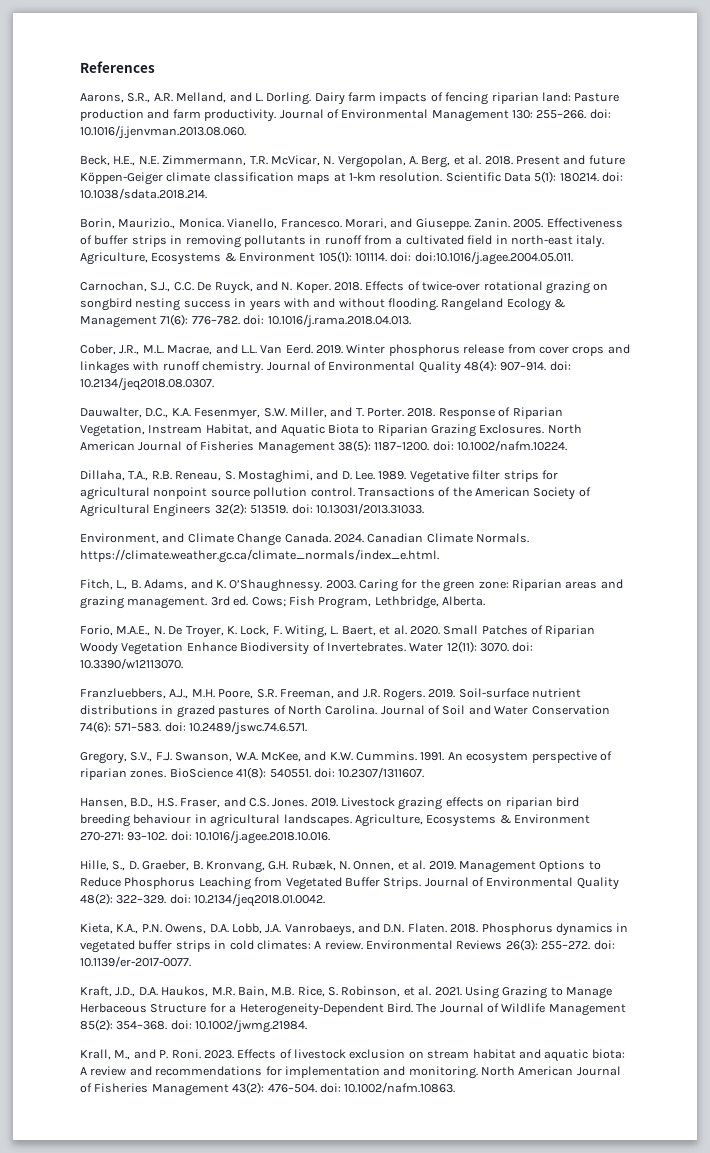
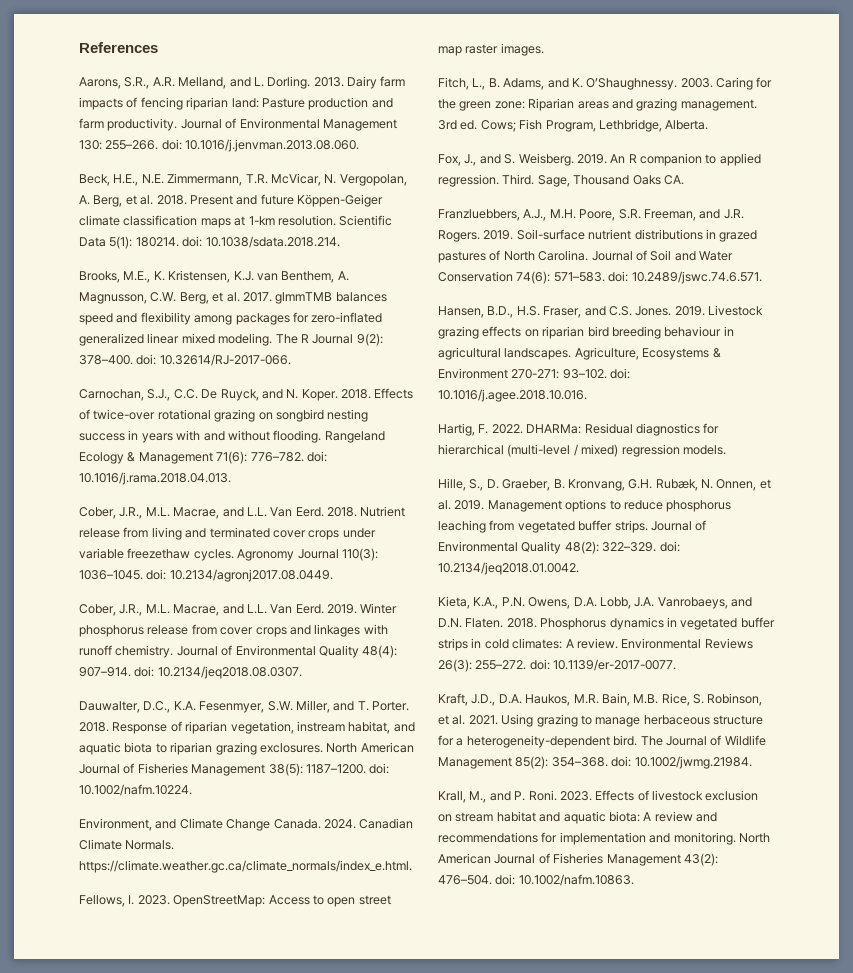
(312, 98) none -> [313,77,344,87] 2013.
[80,218,623,230] [80,235,605,248] [80,251,573,265] Borin, Maurizio., Monica. Vianello, Francesco. Morari, and Giuseppe. Zanin. 2005. Effectiveness of buffer strips in removing pollutants in runoff from a cultivated field in north-east italy. Agriculture, Ecosystems & Environment 105(1): 101114. doi: doi:10.1016/j.agee.2004.05.011. -> [79,270,349,283] [79,292,387,304] [79,312,383,325] [79,333,383,346] [79,354,291,366] Brooks, M.E., K. Kristensen, K.J. van Benthem, A. Magnusson, C.W. Berg, et al. 2017. glmmTMB balances speed and flexibility among packages for zero-inflated generalized linear mixed modeling. The R Journal 9(2): 378–400. doi: 10.32614/RJ-2017-066.
(411, 321) none -> [79,506,406,519] [79,527,376,540] [79,548,378,561] [79,569,333,582] // Cober, J.R., M.L. Macrae, and L.L. Van Eerd. 2018. Nutrient release from living and terminated cover crops under variable freezethaw cycles. Agronomy Journal 110(3): 1036–1045. doi: 10.2134/agronj2017.08.0449.
[512,407,563,419] [80,424,545,437] Riparian Vegetation, Instream Habitat, and Aquatic Biota to Riparian Grazing Exclosures. -> [185,721,415,734] [79,742,323,755] riparian vegetation, instream habitat, and aquatic biota to riparian grazing exclosures.
[80,470,558,483] [80,487,591,500] [80,503,424,517] // Dillaha, T.A., R.B. Reneau, S. Mostaghimi, and D. Lee. 1989. Vegetative filter strips for agricultural nonpoint source pollution control. Transactions of the American Society of Agricultural Engineers 32(2): 513519. doi: 10.13031/2013.31033. -> (192, 790) none
(439, 556) none -> [79,895,391,907] [438,43,544,56] // Fellows, I. 2023. OpenStreetMap: Access to open street map raster images.
[80,625,596,638] [80,641,534,655] [80,658,183,669] Forio, M.A.E., N. De Troyer, K. Lock, F. Witing, L. Baert, et al. 2020. Small Patches of Riparian Woody Vegetation Enhance Biodiversity of Invertebrates. Water 12(11): 3070. doi: 10.3390/w12113070. -> [438,153,761,166] [438,174,684,187] Fox, J., and S. Weisberg. 2019. An R companion to applied regression. Third. Sage, Thousand Oaks CA.
[80,751,612,764] [80,767,425,780] // Gregory, S.V., F.J. Swanson, W.A. McKee, and K.W. Cummins. 1991. An ecosystem perspective of riparian zones. BioScience 41(8): 540551. doi: 10.2307/1311607. -> (762, 277) none
(331, 837) none -> [438,423,720,436] [438,444,726,457] // Hartig, F. 2022. DHARMa: Residual diagnostics for hierarchical (multi-level / mixed) regression models.
[539,860,601,872] [80,877,422,890] Options to Reduce Phosphorus Leaching from Vegetated Buffer Strips. -> [565,499,732,512] [438,520,648,533] options to reduce phosphorus leaching from vegetated buffer strips.
[502,986,612,999] [80,1003,413,1016] Grazing to Manage Herbaceous Structure for a Heterogeneity-Dependent Bird. -> [536,714,763,727] [438,735,638,748] grazing to manage herbaceous structure for a heterogeneity-dependent bird.

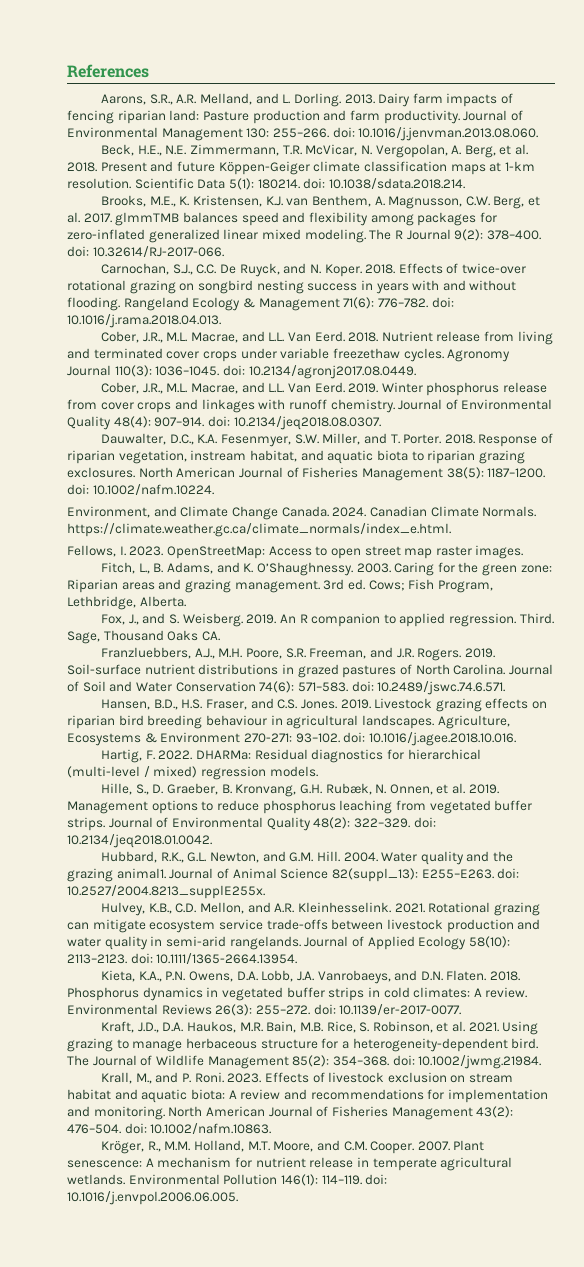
(579, 568) none -> [101,851,514,865] [67,868,520,882] [67,885,265,899] [101,902,540,916] [67,919,541,933] [67,936,510,950] [67,953,298,964] // Hubbard, R.K., G.L. Newton, and G.M. Hill. 2004. Water quality and the grazing animal1. Journal of Animal Science 82(suppl_13): E255–E263. doi: 10.2527/2004.8213_supplE255x. // Hulvey, K.B., C.D. Mellon, and A.R. Kleinhesselink. 2021. Rotational grazing can mitigate ecosystem service trade-offs between livestock production and water quality in semi-arid rangelands. Journal of Applied Ecology 58(10): 2113–2123. doi: 10.1111/1365-2664.13954.
(634, 880) none -> [101,1140,485,1154] [67,1157,513,1171] [67,1174,388,1186] [67,1191,238,1205] // Kröger, R., M.M. Holland, M.T. Moore, and C.M. Cooper. 2007. Plant senescence: A mechanism for nutrient release in temperate agricultural wetlands. Environmental Pollution 146(1): 114–119. doi: 10.1016/j.envpol.2006.06.005.

